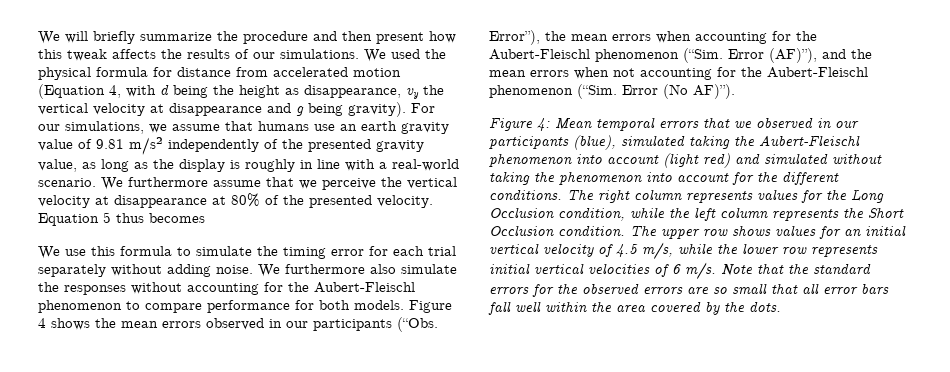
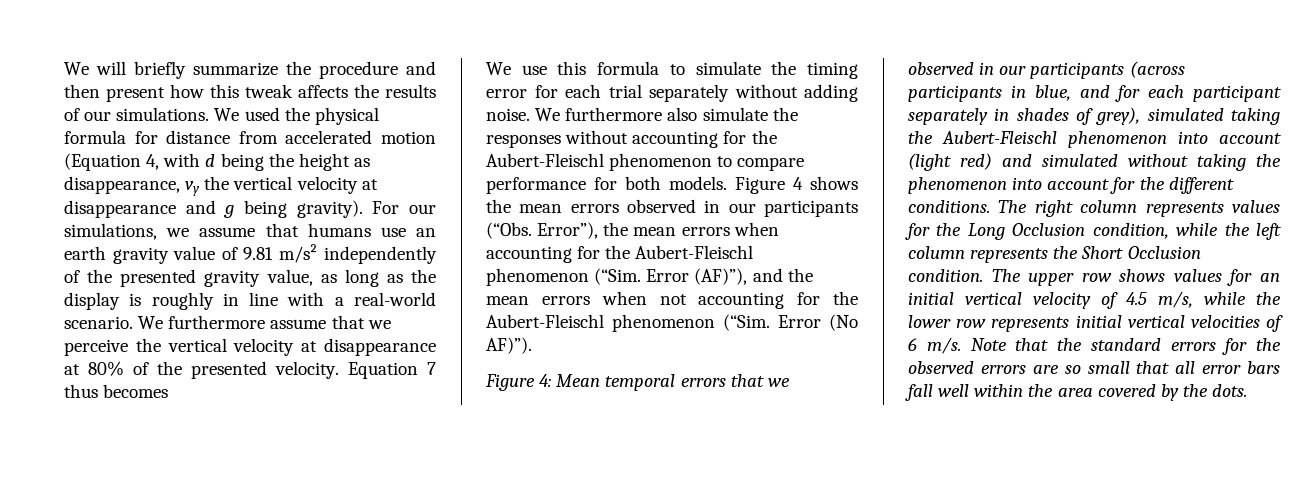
[103,212,111,223] 5 -> [427,362,436,375] 7
[573,135,616,150] (blue), -> [1129,61,1185,78] [908,85,1281,102] [908,107,1141,125] (across participants in blue, and for each participant separately in shades of grey),

